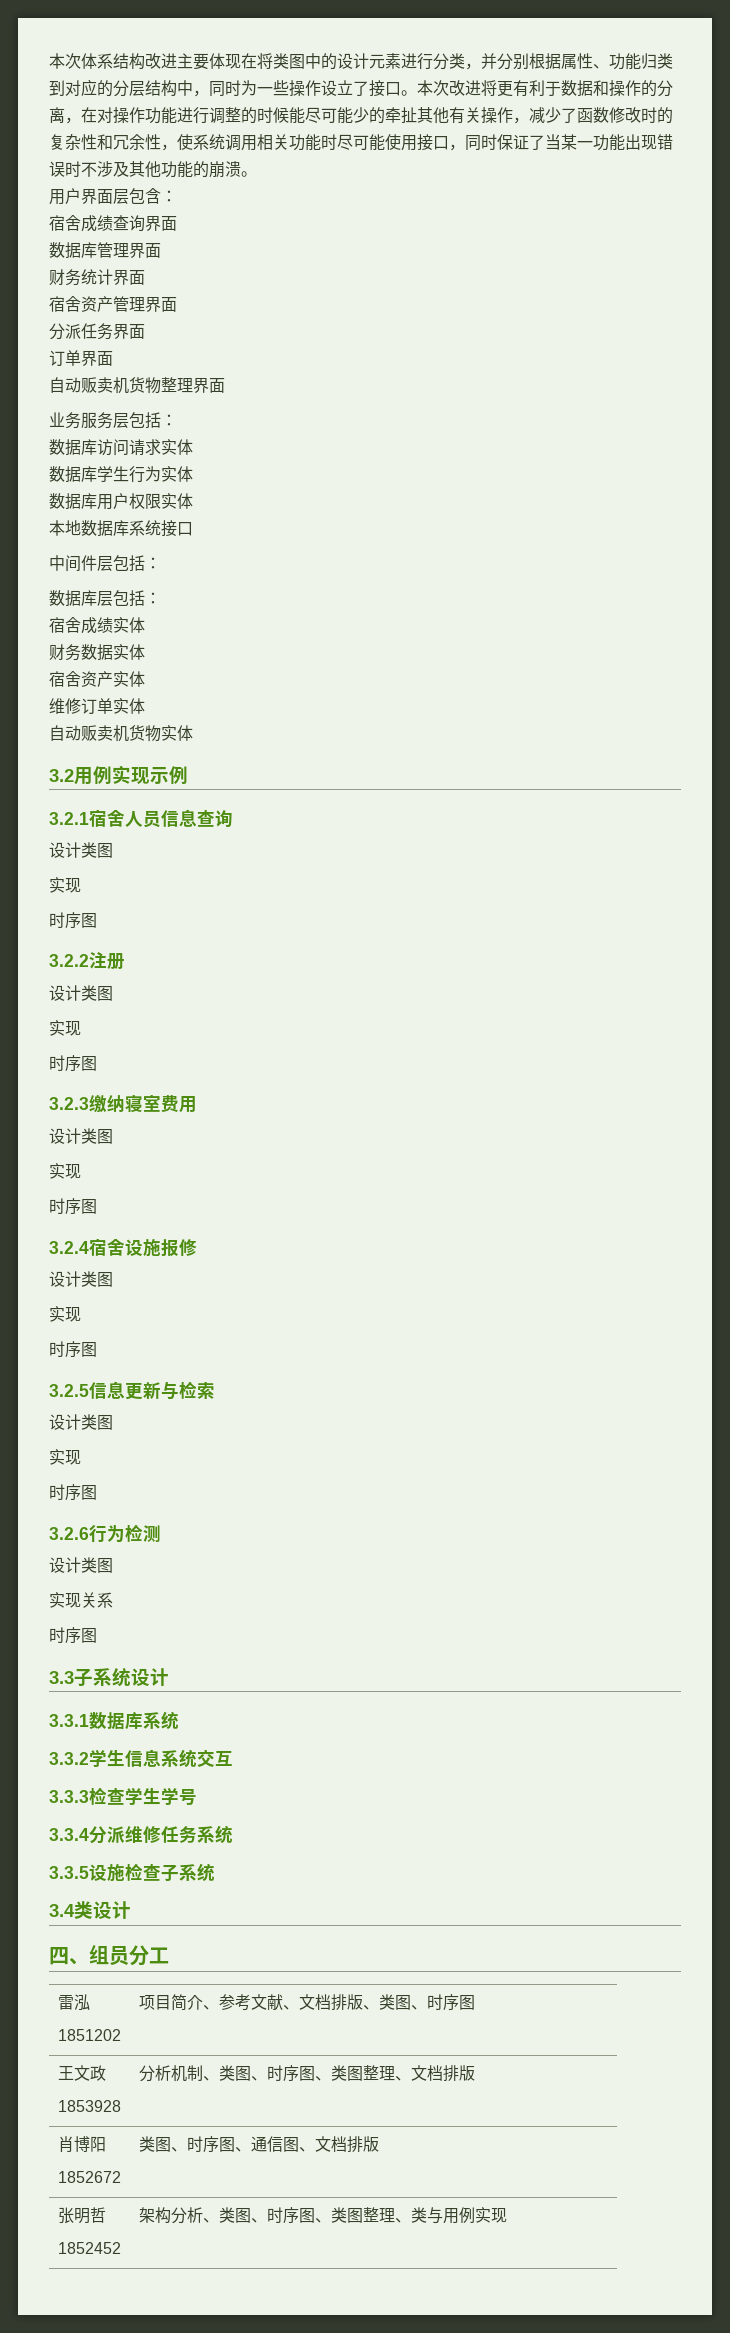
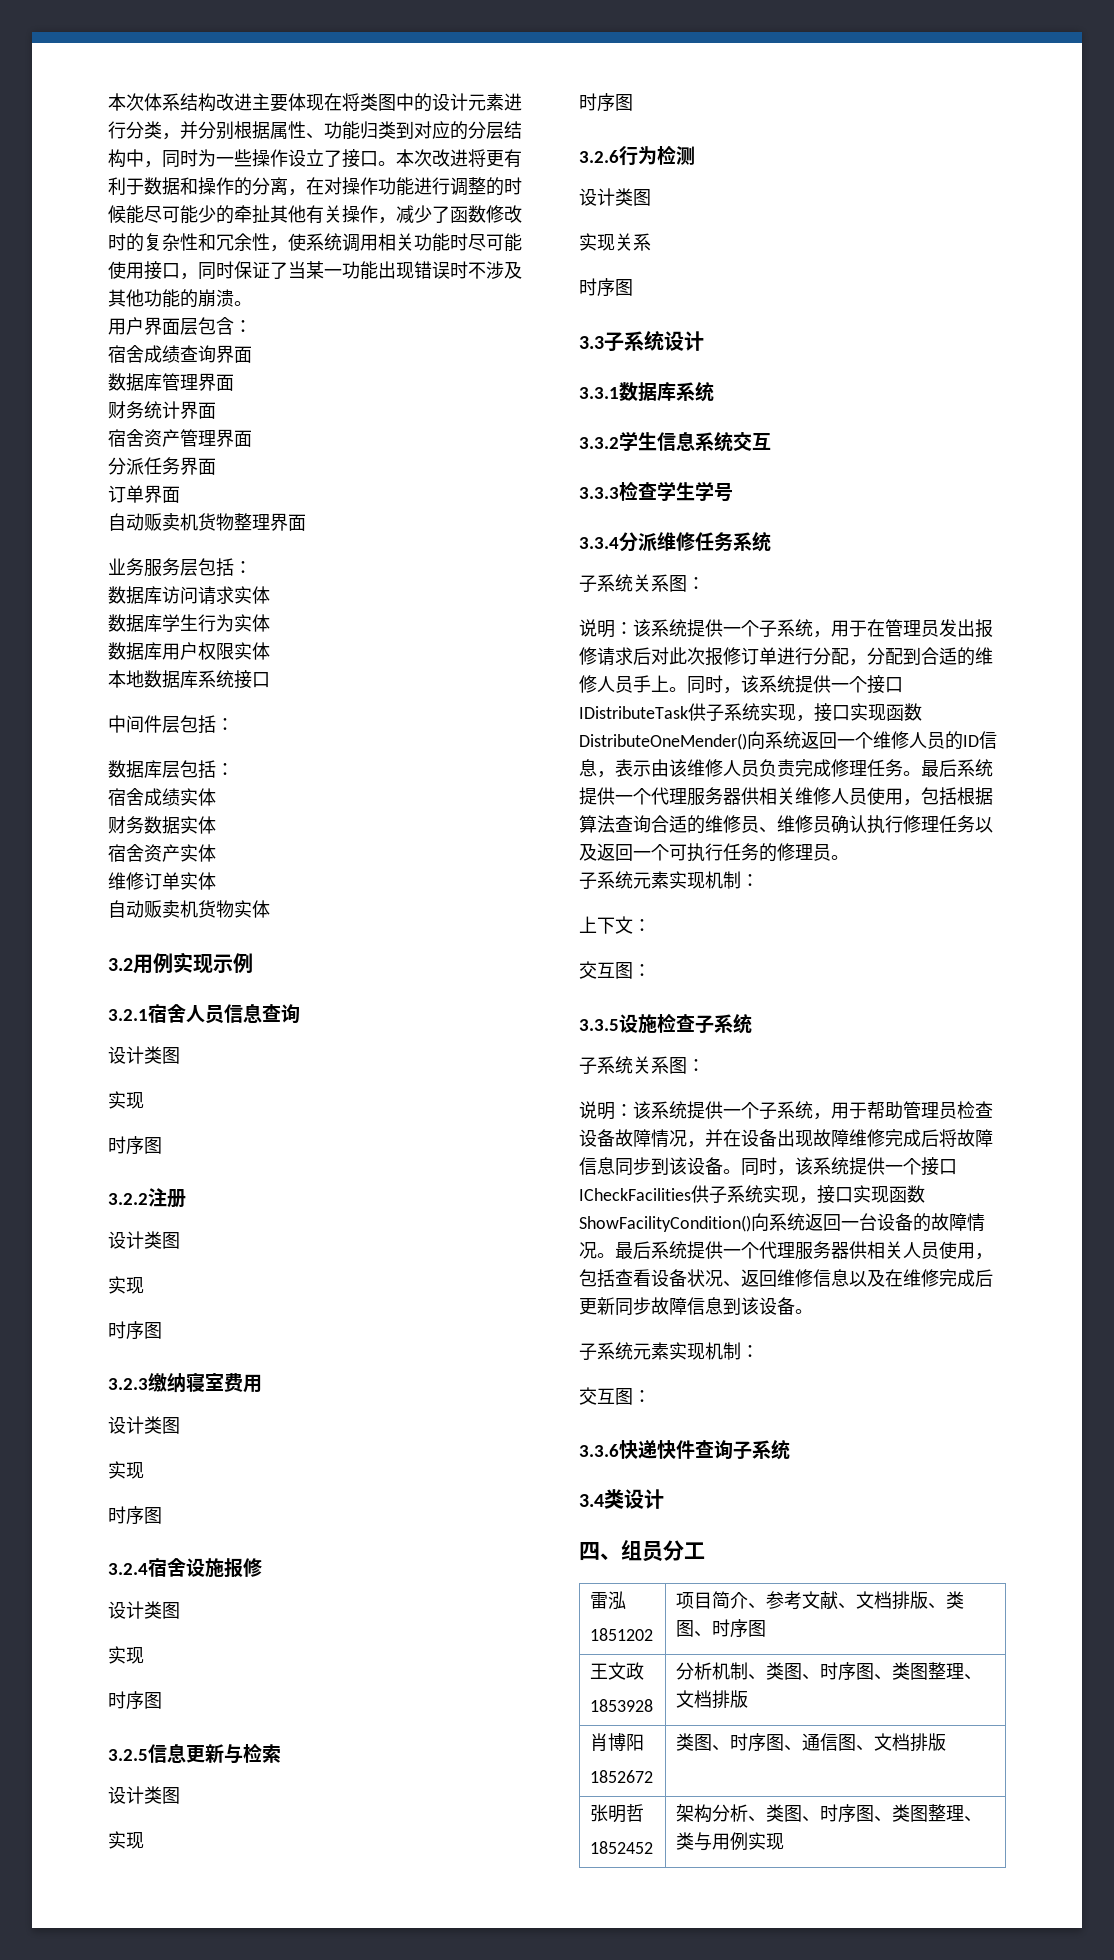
(233, 1834) none -> [579,574,705,593] [579,619,993,638] [579,647,993,666] [579,675,903,694] [579,703,922,722] [579,731,997,750] [579,759,993,778] [579,787,993,806] [579,815,993,834] [579,843,849,862] [579,871,759,890] [579,916,651,934] [579,961,651,979] // 子系统关系图： // 说明：该系统提供一个子系统，用于在管理员发出报修请求后对此次报修订单进行分配，分配到合适的维修人员手上。同时，该系统提供一个接口IDistributeTask供子系统实现，接口实现函数DistributeOneMender()向系统返回一个维修人员的ID信息，表示由该维修人员负责完成修理任务。最后系统提供一个代理服务器供相关维修人员使用，包括根据算法查询合适的维修员、维修员确认执行修理任务以及返回一个可执行任务的修理员。 // 子系统元素实现机制： // 上下文： // 交互图：
(215, 1872) none -> [579,1056,705,1075] [579,1101,993,1120] [579,1129,993,1148] [579,1157,957,1176] [579,1185,925,1204] [579,1213,985,1232] [579,1241,993,1260] [579,1269,993,1287] [579,1297,813,1316] [579,1342,759,1361] [579,1387,651,1405] [579,1439,790,1460] // 子系统关系图： // 说明：该系统提供一个子系统，用于帮助管理员检查设备故障情况，并在设备出现故障维修完成后将故障信息同步到该设备。同时，该系统提供一个接口ICheckFacilities供子系统实现，接口实现函数ShowFacilityCondition()向系统返回一台设备的故障情况。最后系统提供一个代理服务器供相关人员使用，包括查看设备状况、返回维修信息以及在维修完成后更新同步故障信息到该设备。 // 子系统元素实现机制： // 交互图： // 3.3.6快递快件查询子系统

